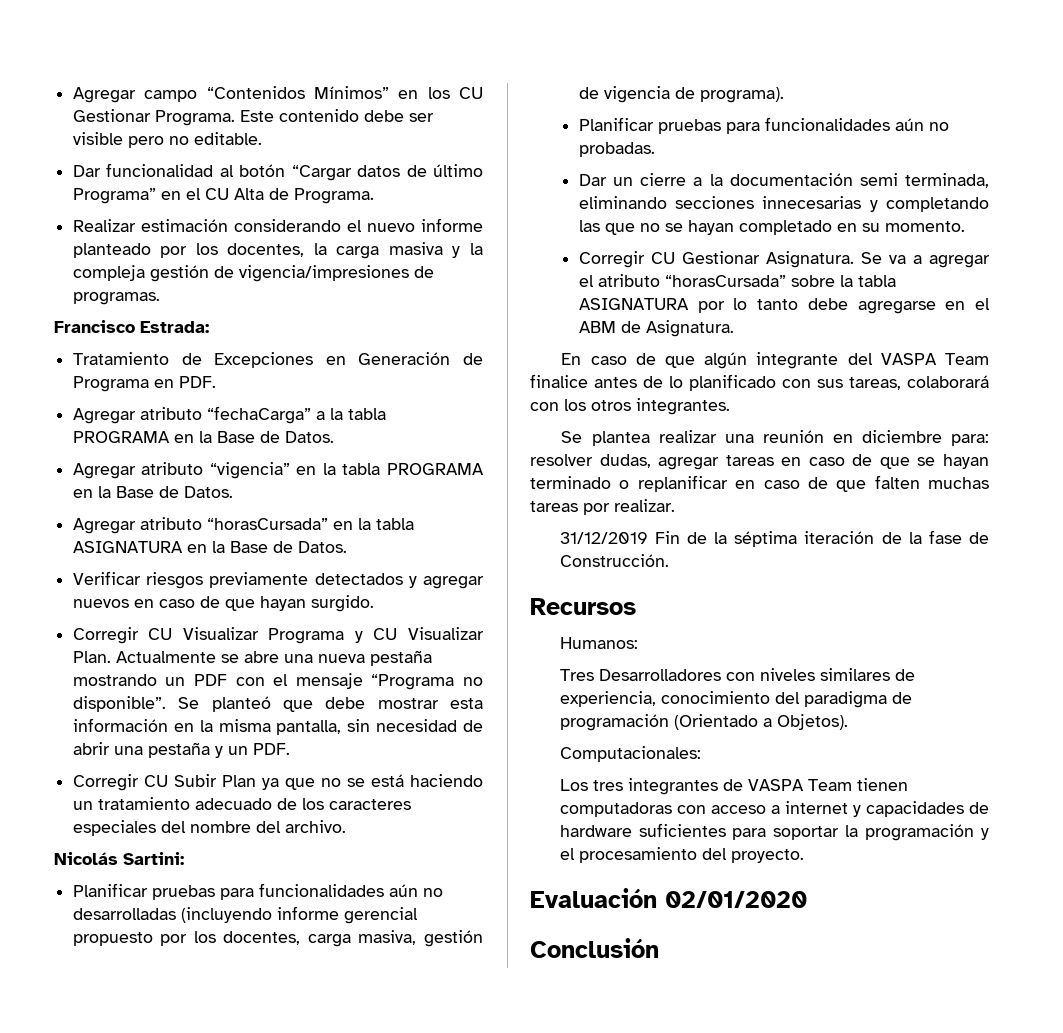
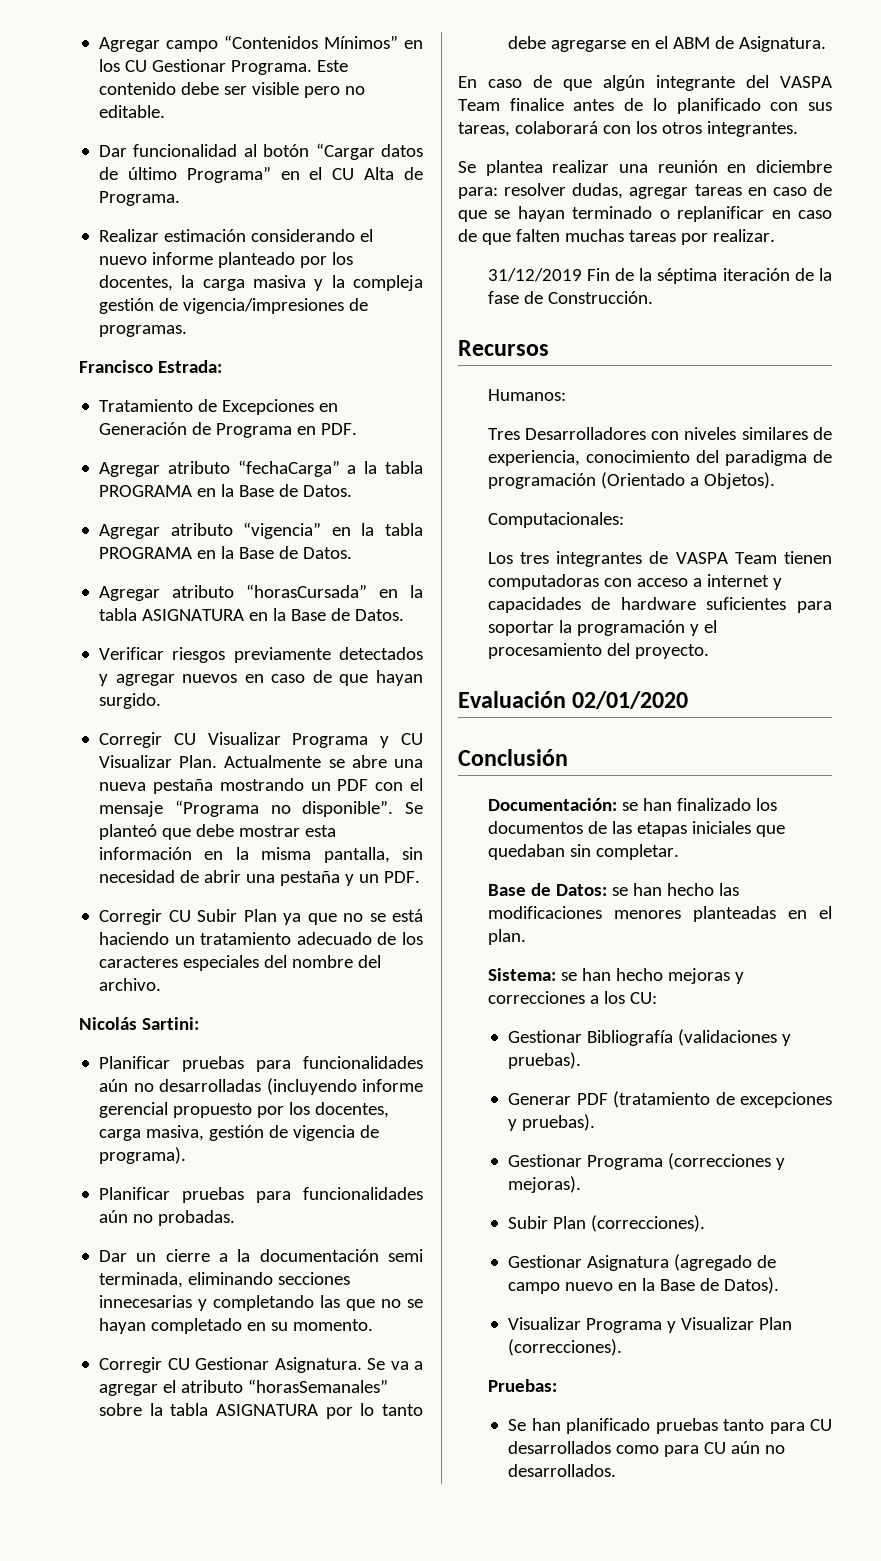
[664,275,786,287] “horasCursada” -> [248,1379,389,1393] “horasSemanales”
(659, 948) none -> [487,798,777,811] [487,821,785,837] [487,844,679,860] [487,883,739,896] [487,906,832,922] [487,929,526,945] [487,968,744,984] [487,991,657,1004] [508,1029,792,1046] [508,1052,582,1069] [508,1091,832,1108] [508,1114,596,1131] [508,1153,786,1170] [508,1176,582,1193] [508,1215,706,1232] [508,1254,777,1271] [508,1277,780,1294] [508,1317,793,1333] [508,1339,623,1356] [487,1379,557,1392] [508,1418,832,1434] [508,1441,786,1457] [508,1464,617,1477] // Documentación: se han finalizado los documentos de las etapas iniciales que quedaban sin completar. // Base de Datos: se han hecho las modificaciones menores planteadas en el plan. // Sistema: se han hecho mejoras y correcciones a los CU: // Gestionar Bibliografía (validaciones y pruebas). // Generar PDF (tratamiento de excepciones y pruebas). // Gestionar Programa (correcciones y mejoras). // Subir Plan (correcciones). // Gestionar Asignatura (agregado de campo nuevo en la Base de Datos). // Visualizar Programa y Visualizar Plan (correcciones). // Pruebas: // Se han planificado pruebas tanto para CU desarrollados como para CU aún no desarrollados.

